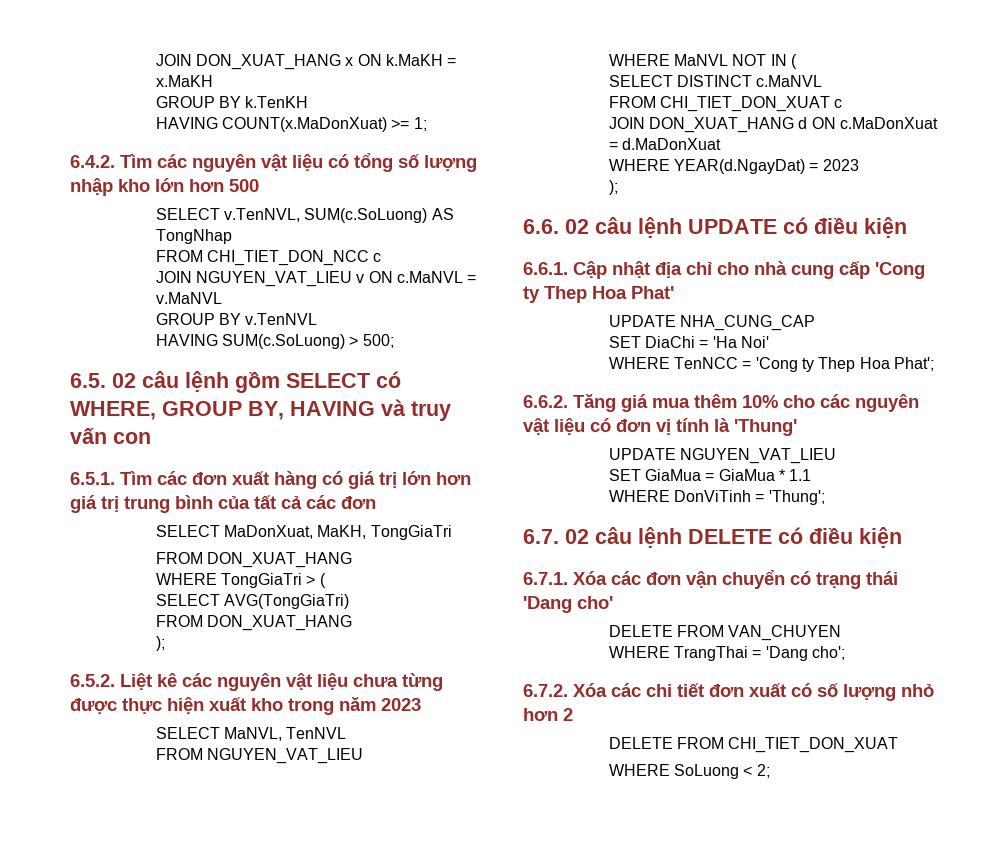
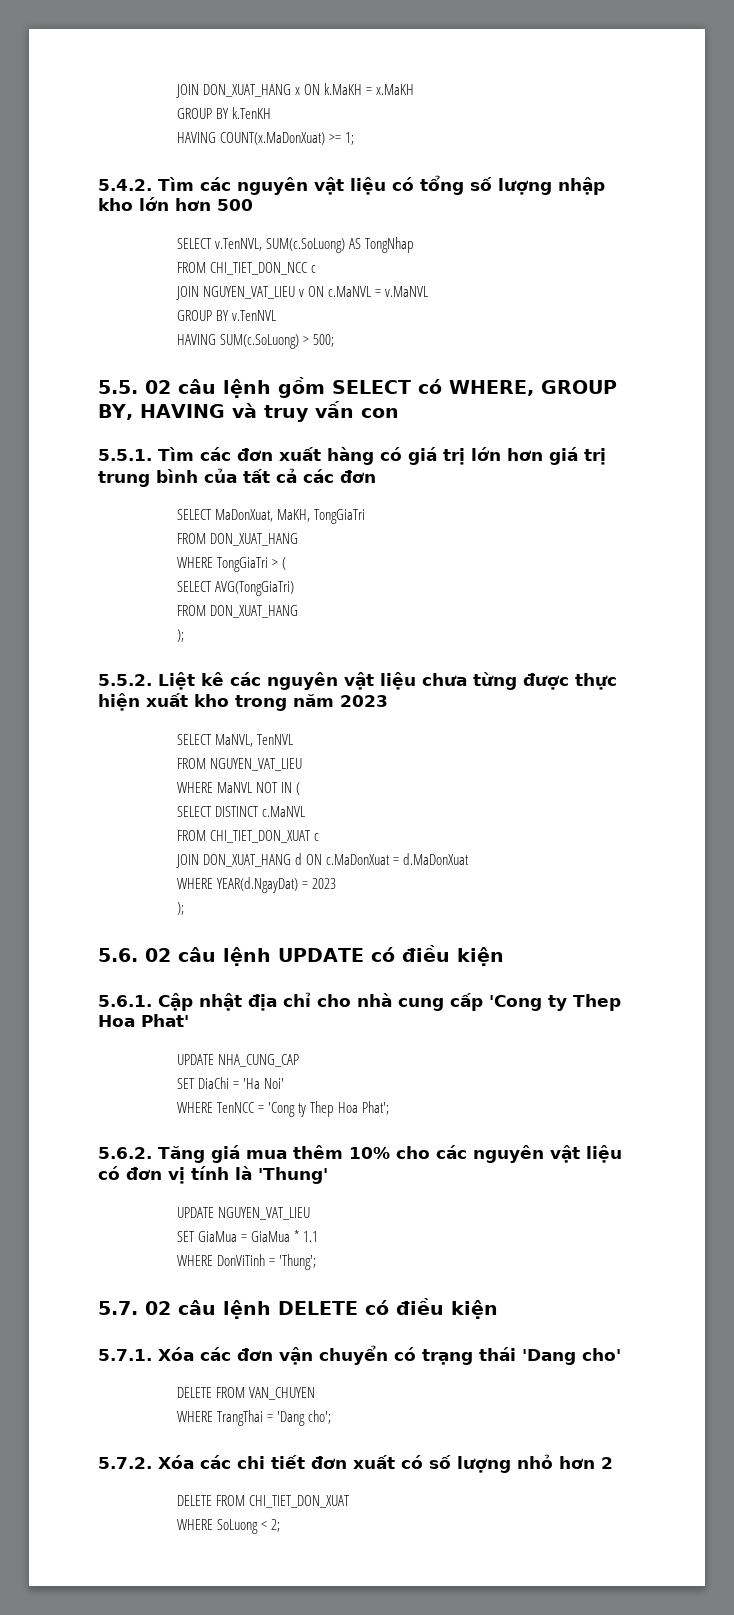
[70,155,115,168] 6.4.2. -> [98,179,152,191] 5.4.2.
[70,373,106,388] 6.5. -> [98,380,138,394] 5.5.
[70,472,115,485] 6.5.1. -> [98,449,152,461] 5.5.1.
[70,674,115,687] 6.5.2. -> [98,674,152,686] 5.5.2.
[523,219,559,234] 6.6. -> [98,948,138,962] 5.6.
[523,262,568,275] 6.6.1. -> [98,995,152,1007] 5.6.1.
[523,395,568,408] 6.6.2. -> [98,1147,152,1159] 5.6.2.
[523,529,559,544] 6.7. -> [98,1301,138,1315] 5.7.
[523,572,568,585] 6.7.1. -> [98,1349,152,1361] 5.7.1.
[523,684,568,697] 6.7.2. -> [98,1457,152,1469] 5.7.2.

